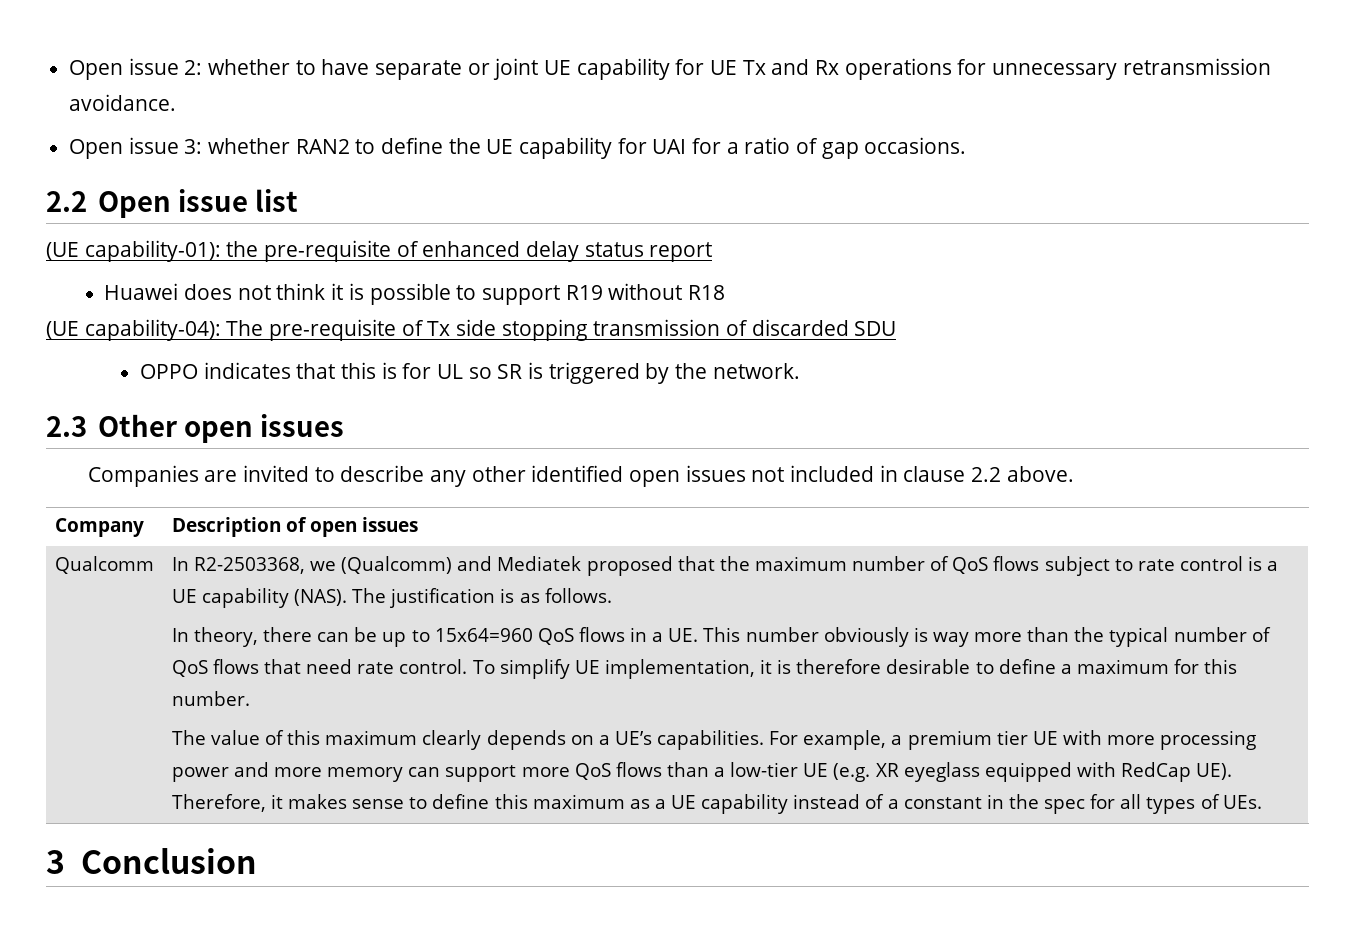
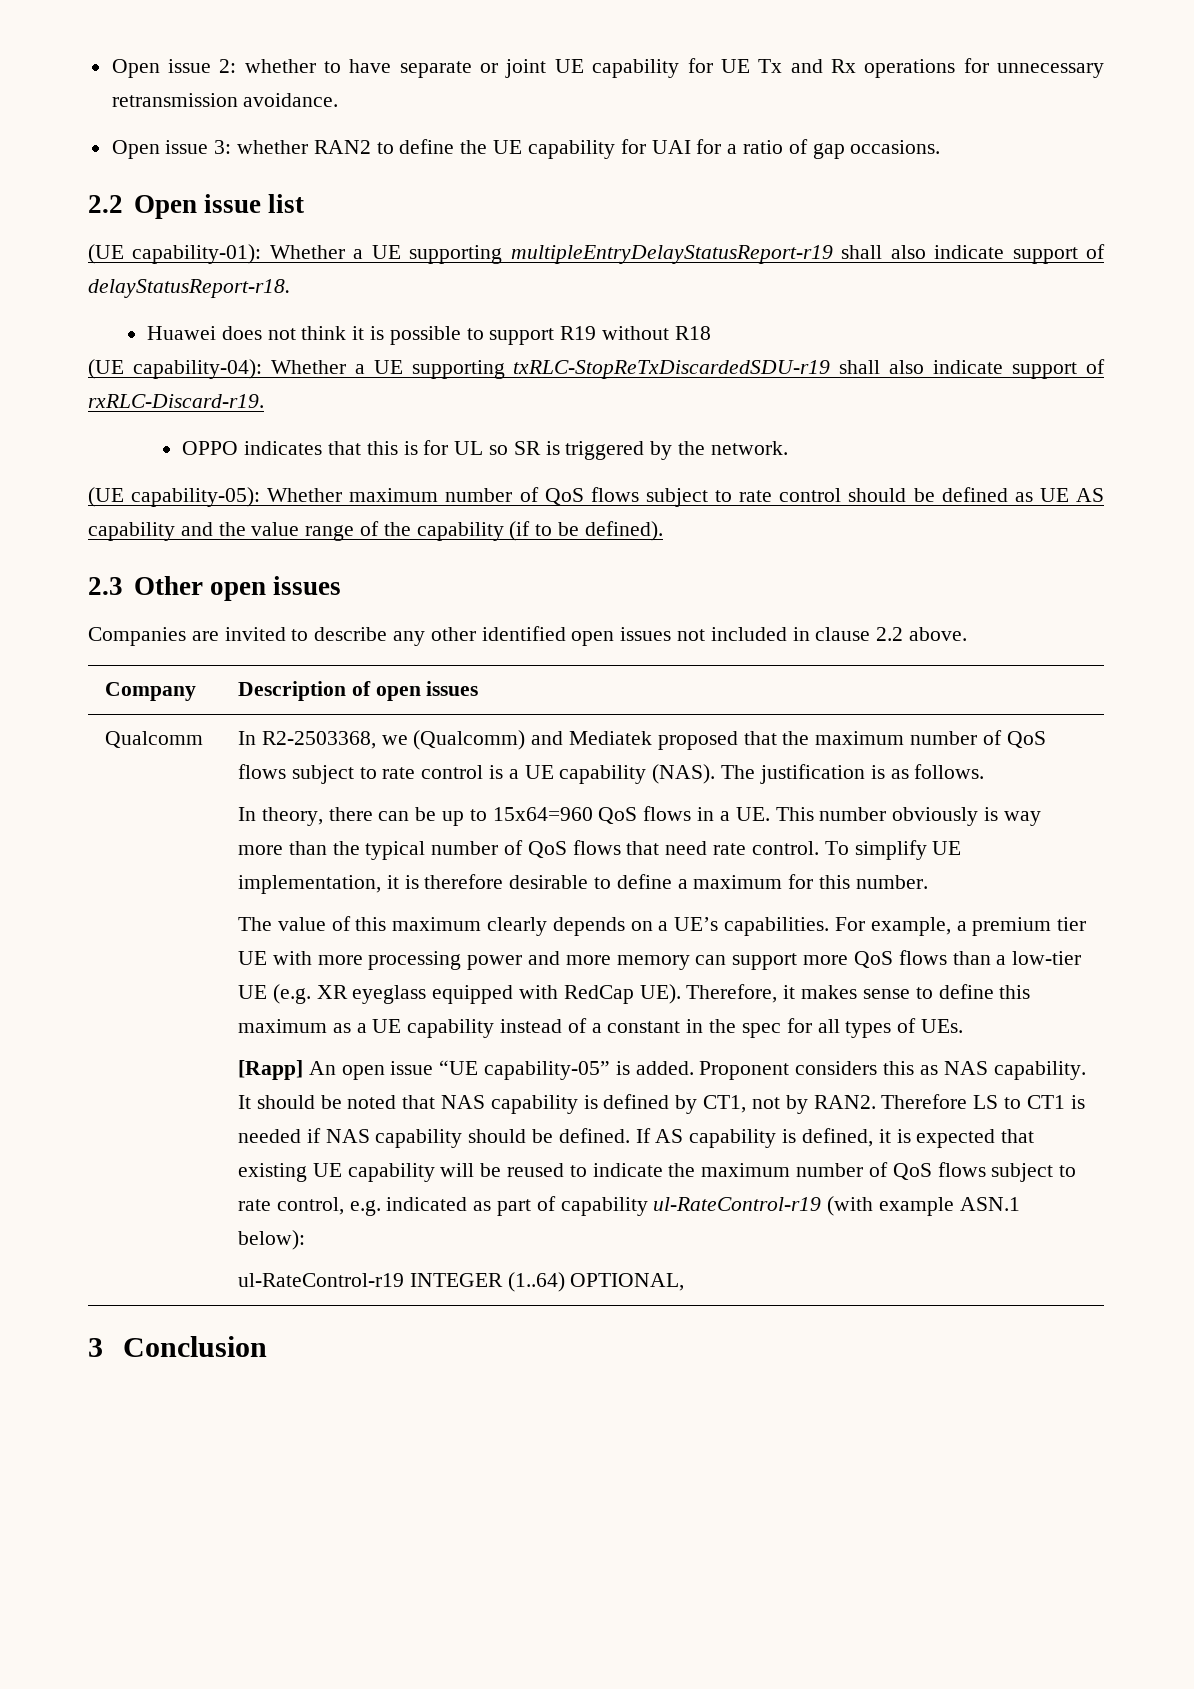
[226,240,713,262] the pre-requisite of enhanced delay status report -> [269,244,1105,264] [88,279,290,298] Whether a UE supporting multipleEntryDelayStatusReport-r19 shall also indicate support of delayStatusReport-r18.
[226,319,897,341] The pre-requisite of Tx side stopping transmission of discarded SDU -> [270,359,1105,379] [88,394,264,408] Whether a UE supporting txRLC-StopReTxDiscardedSDU-r19 shall also indicate support of rxRLC-Discard-r19.
(800, 371) none -> [88,487,1104,507] [88,521,663,541] // (UE capability-05): Whether maximum number of QoS flows subject to rate control should be defined as UE AS capability and the value range of the capability (if to be defined).
(1262, 802) none -> [238,1060,1086,1080] [238,1094,1085,1114] [238,1128,1035,1148] [238,1162,1077,1182] [238,1196,1020,1216] [238,1230,306,1250] [238,1272,685,1292] // [Rapp] An open issue “UE capability-05” is added. Proponent considers this as NAS capability. It should be noted that NAS capability is defined by CT1, not by RAN2. Therefore LS to CT1 is needed if NAS capability should be defined. If AS capability is defined, it is expected that existing UE capability will be reused to indicate the maximum number of QoS flows subject to rate control, e.g. indicated as part of capability ul-RateControl-r19 (with example ASN.1 below): // ul-RateControl-r19 INTEGER (1..64) OPTIONAL,

